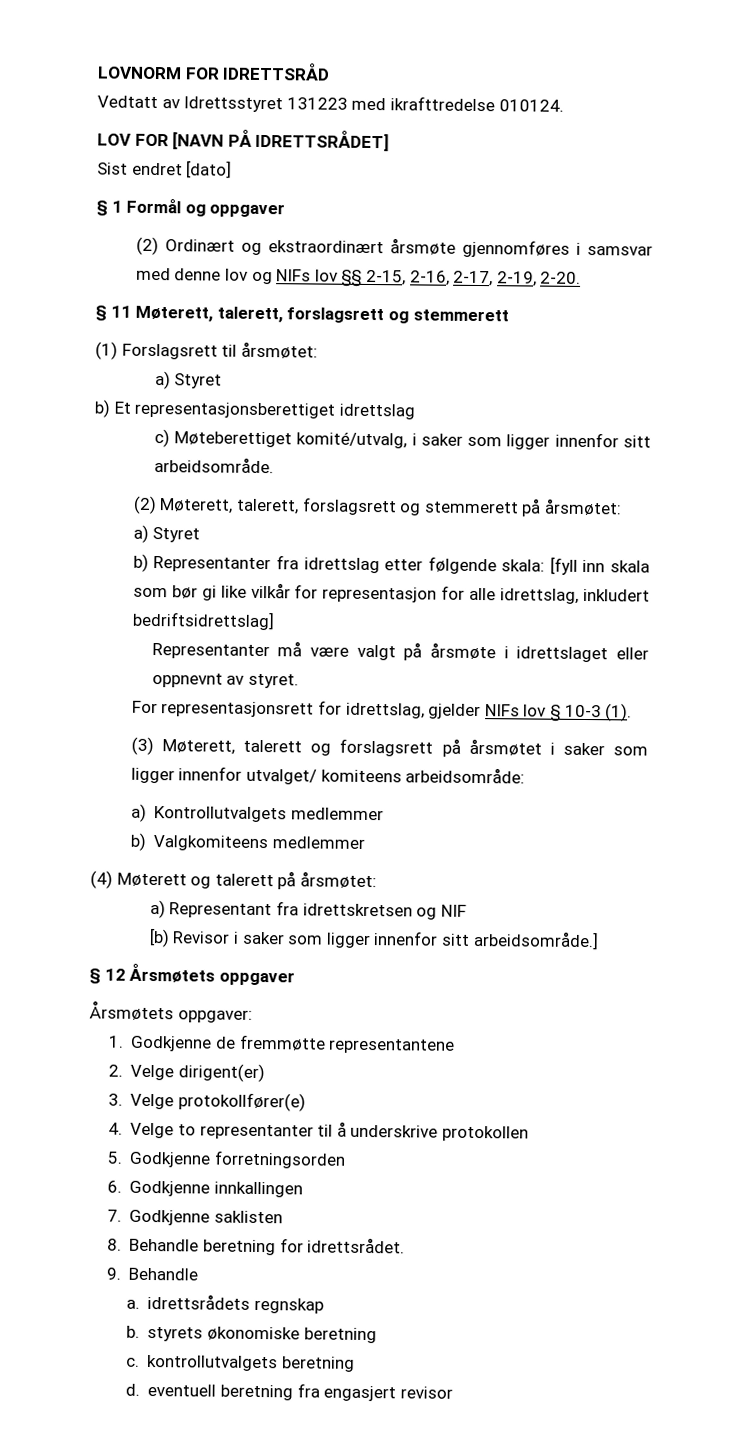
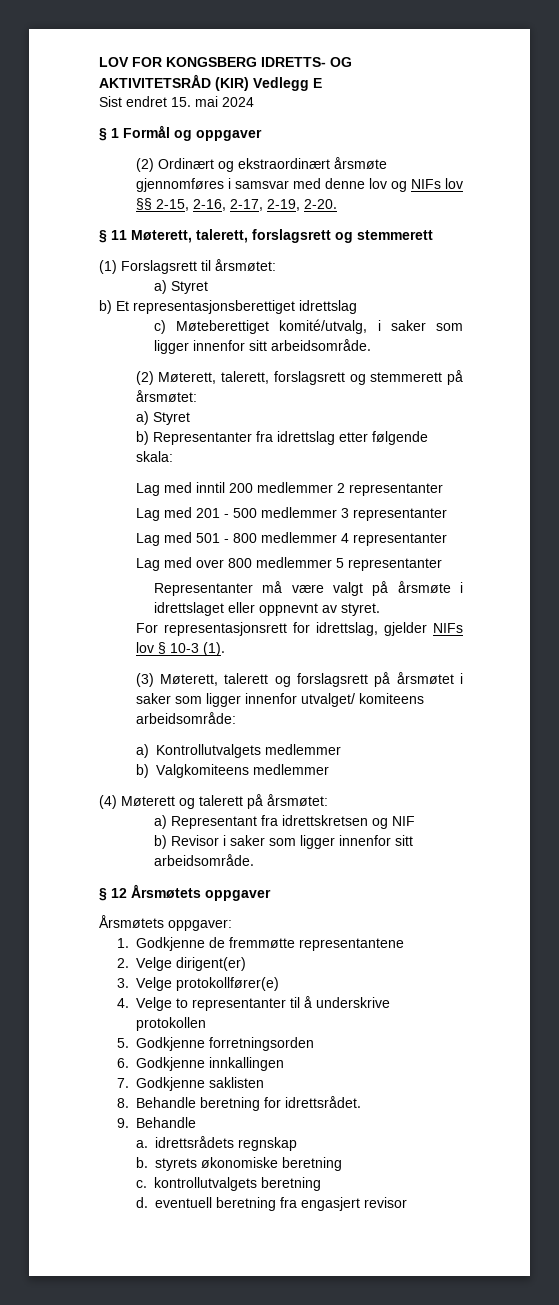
[97,62,331,81] [97,95,564,113] [97,129,390,152] LOVNORM FOR IDRETTSRÅD // Vedtatt av Idrettsstyret 131223 med ikrafttredelse 010124. // LOV FOR [NAVN PÅ IDRETTSRÅDET] -> [99,57,352,67] [99,74,322,91] LOV FOR KONGSBERG IDRETTS- OG AKTIVITETSRÅD (KIR) Vedlegg E
[186,160,233,179] [dato] -> [171,96,254,107] 15. mai 2024
[549,556,650,575] [132,582,651,604] [131,610,275,631] [fyll inn skala som bør gi like vilkår for representasjon for alle idrettslag, inkludert bedriftsidrettslag] -> [135,482,443,496] [135,507,447,521] [135,532,447,546] [135,557,442,571] // Lag med inntil 200 medlemmer 2 representanter // Lag med 201 - 500 medlemmer 3 representanter // Lag med 501 - 800 medlemmer 4 representanter // Lag med over 800 medlemmer 5 representanter
[148,927,170,948] [b) -> [153,835,167,849] b)
[472,930,599,951] arbeidsområde.] -> [153,854,254,866] arbeidsområde.

